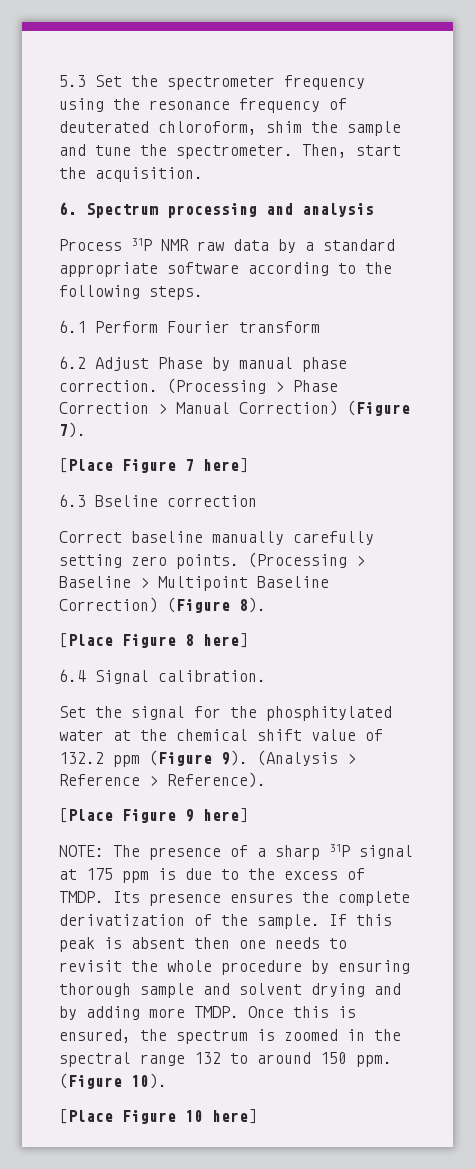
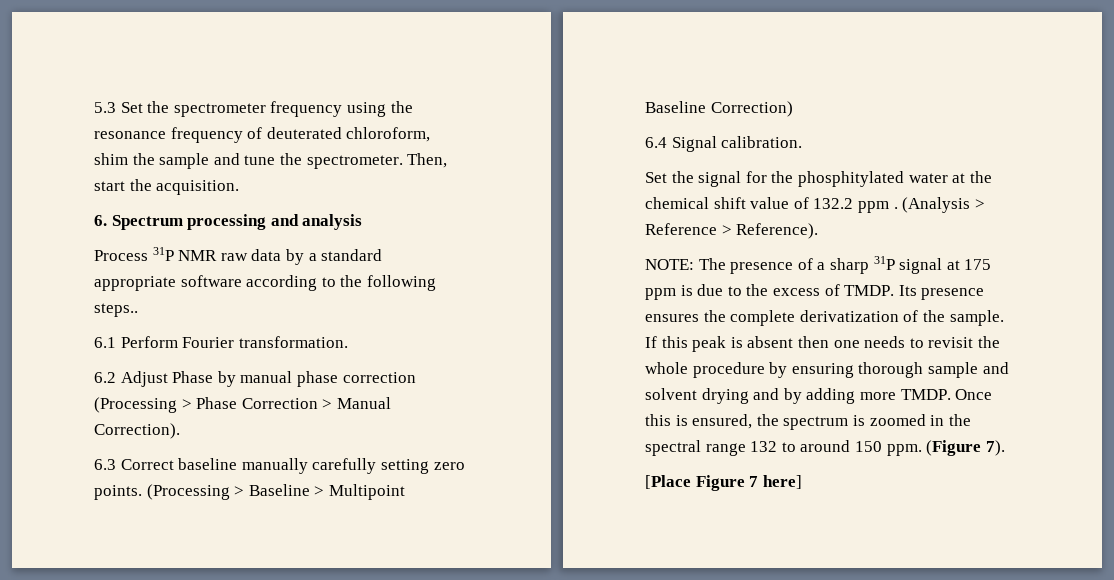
[149,286,203,300] steps. -> [94,303,138,317] steps..
[239,321,320,333] transform -> [238,336,348,348] transformation.
[59,380,158,392] correction. -> [342,372,416,383] correction
[239,400,410,416] [59,422,86,438] [59,458,248,473] Correction) (Figure 7). // [Place Figure 7 here] -> [94,423,180,439] Correction).
[95,495,257,507] Bseline correction // -> (116, 464) none
[167,597,266,613] [59,633,248,648] (Figure 8). // [Place Figure 8 here] -> (793, 109) none
[149,750,248,766] (Figure 9). -> [893,207,898,209] .
[59,808,248,823] // [Place Figure 9 here] -> (819, 231) none
[131,1073,167,1089] [59,1109,203,1124] 10). // [Place Figure 10 -> [985,440,1005,456] [645,475,759,491] 7). // [Place Figure 7

